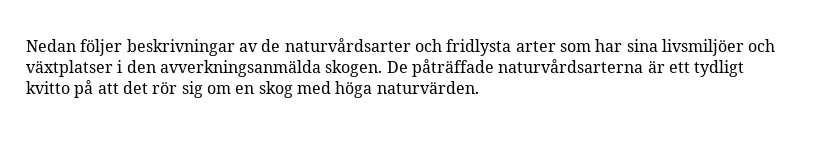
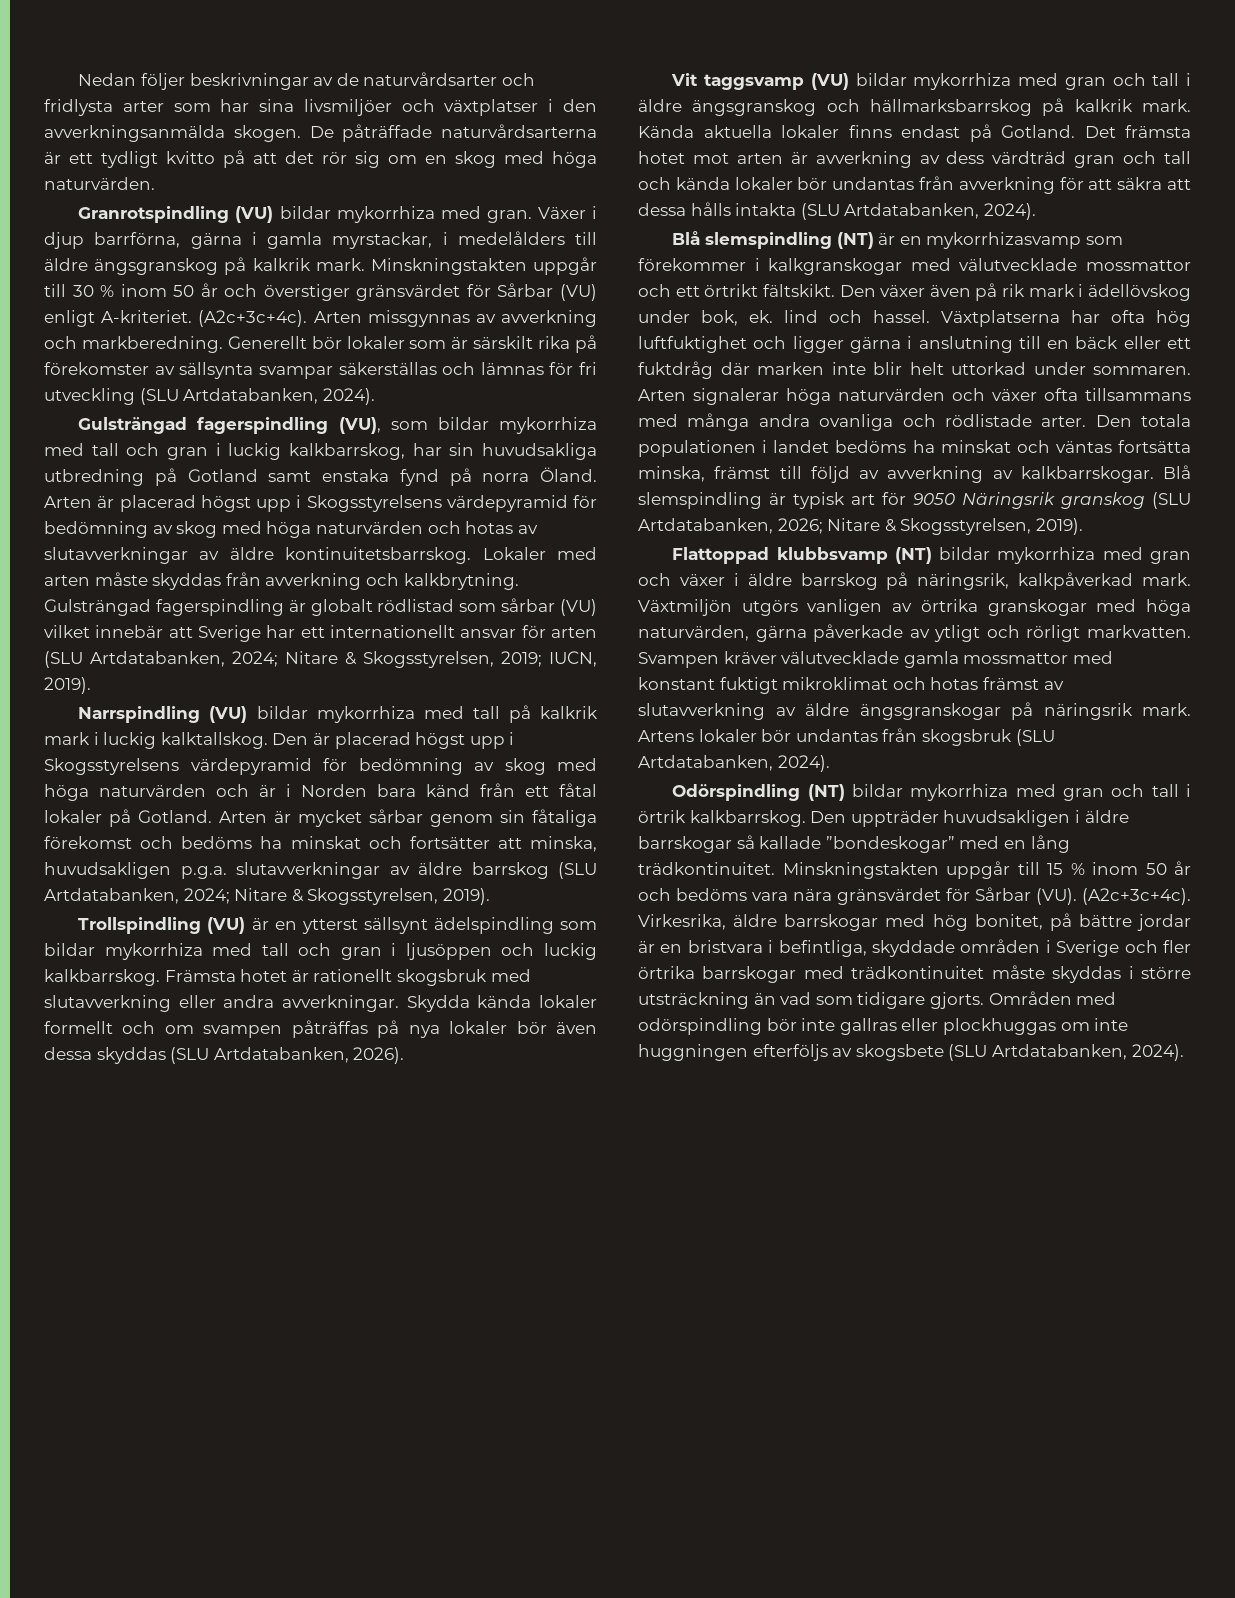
(479, 87) none -> [78,206,597,223] [44,231,597,249] [44,257,598,275] [44,283,597,301] [44,310,598,327] [44,335,597,353] [44,362,597,379] [44,388,375,405] [78,417,597,434] [44,443,597,460] [44,467,597,486] [44,495,597,512] [44,521,538,538] [44,547,597,564] [44,572,519,590] [44,598,597,616] [44,625,597,642] [44,651,597,668] [44,677,91,694] [78,705,598,723] [44,732,515,749] [44,758,597,775] [44,783,597,801] [44,809,597,827] [44,836,597,852] [44,862,597,879] [44,888,490,905] [78,917,597,934] [44,943,597,960] [44,969,531,986] [44,995,598,1012] [44,1020,597,1038] [44,1047,405,1064] [671,73,1191,90] [638,98,1191,116] [638,124,1191,142] [638,151,1191,168] [638,176,1191,194] [638,202,1036,220] [672,231,1123,249] [638,258,1191,275] [638,283,1191,301] [638,310,1191,327] [638,336,1191,353] [638,361,1191,379] [638,388,1191,405] [638,413,1191,431] [638,440,1191,457] [638,465,1191,483] [638,492,1191,509] [638,518,1083,535] [672,547,1191,564] [638,572,1191,590] [638,599,1191,616] [638,624,1191,642] [638,651,1113,668] [638,677,1064,694] [638,702,1191,720] [638,728,1055,746] [638,755,830,772] [672,784,1191,801] [638,810,1129,827] [638,835,1070,853] [638,861,1191,879] [638,887,1191,905] [638,913,1191,931] [638,939,1191,957] [638,965,1191,983] [638,991,1117,1009] [638,1018,1129,1035] [638,1044,1184,1061] // Granrotspindling (VU) bildar mykorrhiza med gran. Växer i djup barrförna, gärna i gamla myrstackar, i medelålders till äldre ängsgranskog på kalkrik mark. Minskningstakten uppgår till 30 % inom 50 år och överstiger gränsvärdet för Sårbar (VU) enligt A-kriteriet. (A2c+3c+4c). Arten missgynnas av avverkning och markberedning. Generellt bör lokaler som är särskilt rika på förekomster av sällsynta svampar säkerställas och lämnas för fri utveckling (SLU Artdatabanken, 2024). // Gulsträngad fagerspindling (VU), som bildar mykorrhiza med tall och gran i luckig kalkbarrskog, har sin huvudsakliga utbredning på Gotland samt enstaka fynd på norra Öland. Arten är placerad högst upp i Skogsstyrelsens värdepyramid för bedömning av skog med höga naturvärden och hotas av slutavverkningar av äldre kontinuitetsbarrskog. Lokaler med arten måste skyddas från avverkning och kalkbrytning. Gulsträngad fagerspindling är globalt rödlistad som sårbar (VU) vilket innebär att Sverige har ett internationellt ansvar för arten (SLU Artdatabanken, 2024; Nitare & Skogsstyrelsen, 2019; IUCN, 2019). // Narrspindling (VU) bildar mykorrhiza med tall på kalkrik mark i luckig kalktallskog. Den är placerad högst upp i Skogsstyrelsens värdepyramid för bedömning av skog med höga naturvärden och är i Norden bara känd från ett fåtal lokaler på Gotland. Arten är mycket sårbar genom sin fåtaliga förekomst och bedöms ha minskat och fortsätter att minska, huvudsakligen p.g.a. slutavverkningar av äldre barrskog (SLU Artdatabanken, 2024; Nitare & Skogsstyrelsen, 2019). // Trollspindling (VU) är en ytterst sällsynt ädelspindling som bildar mykorrhiza med tall och gran i ljusöppen och luckig kalkbarrskog. Främsta hotet är rationellt skogsbruk med slutavverkning eller andra avverkningar. Skydda kända lokaler formellt och om svampen påträffas på nya lokaler bör även dessa skyddas (SLU Artdatabanken, 2026). // Vit taggsvamp (VU) bildar mykorrhiza med gran och tall i äldre ängsgranskog och hällmarksbarrskog på kalkrik mark. Kända aktuella lokaler finns endast på Gotland. Det främsta hotet mot arten är avverkning av dess värdträd gran och tall och kända lokaler bör undantas från avverkning för att säkra att dessa hålls intakta (SLU Artdatabanken, 2024). // Blå slemspindling (NT) är en mykorrhizasvamp som förekommer i kalkgranskogar med välutvecklade mossmattor och ett örtrikt fältskikt. Den växer även på rik mark i ädellövskog under bok, ek. lind och hassel. Växtplatserna har ofta hög luftfuktighet och ligger gärna i anslutning till en bäck eller ett fuktdråg där marken inte blir helt uttorkad under sommaren. Arten signalerar höga naturvärden och växer ofta tillsammans med många andra ovanliga och rödlistade arter. Den totala populationen i landet bedöms ha minskat och väntas fortsätta minska, främst till följd av avverkning av kalkbarrskogar. Blå slemspindling är typisk art för 9050 Näringsrik granskog (SLU Artdatabanken, 2026; Nitare & Skogsstyrelsen, 2019). // Flattoppad klubbsvamp (NT) bildar mykorrhiza med gran och växer i äldre barrskog på näringsrik, kalkpåverkad mark. Växtmiljön utgörs vanligen av örtrika granskogar med höga naturvärden, gärna påverkade av ytligt och rörligt markvatten. Svampen kräver välutvecklade gamla mossmattor med konstant fuktigt mikroklimat och hotas främst av slutavverkning av äldre ängsgranskogar på näringsrik mark. Artens lokaler bör undantas från skogsbruk (SLU Artdatabanken, 2024). // Odörspindling (NT) bildar mykorrhiza med gran och tall i örtrik kalkbarrskog. Den uppträder huvudsakligen i äldre barrskogar så kallade ”bondeskogar” med en lång trädkontinuitet. Minskningstakten uppgår till 15 % inom 50 år och bedöms vara nära gränsvärdet för Sårbar (VU). (A2c+3c+4c). Virkesrika, äldre barrskogar med hög bonitet, på bättre jordar är en bristvara i befintliga, skyddade områden i Sverige och fler örtrika barrskogar med trädkontinuitet måste skyddas i större utsträckning än vad som tidigare gjorts. Områden med odörspindling bör inte gallras eller plockhuggas om inte huggningen efterföljs av skogsbete (SLU Artdatabanken, 2024).

